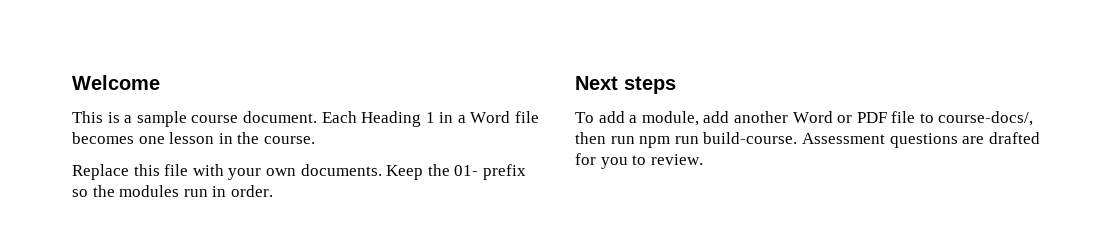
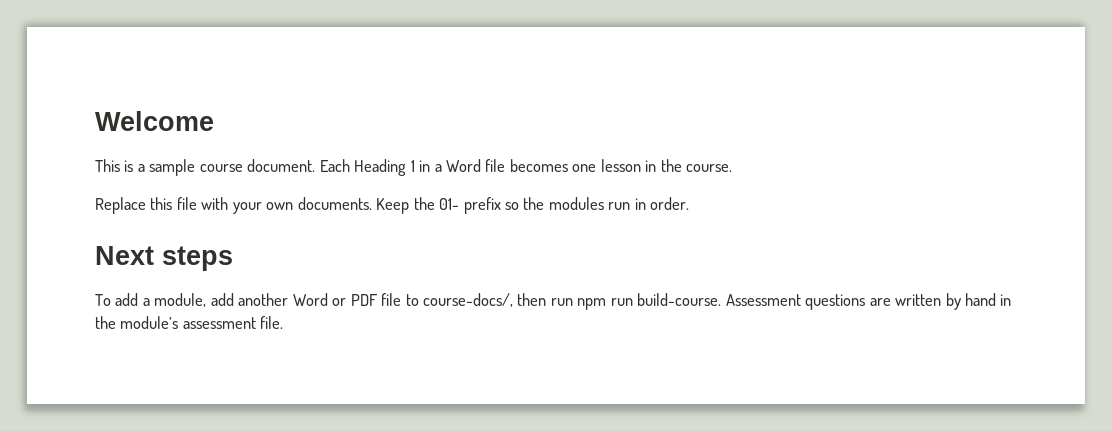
[988,132,1040,144] [575,153,703,169] drafted for you to review. -> [895,293,1012,310] [95,316,284,329] written by hand in the module’s assessment file.

